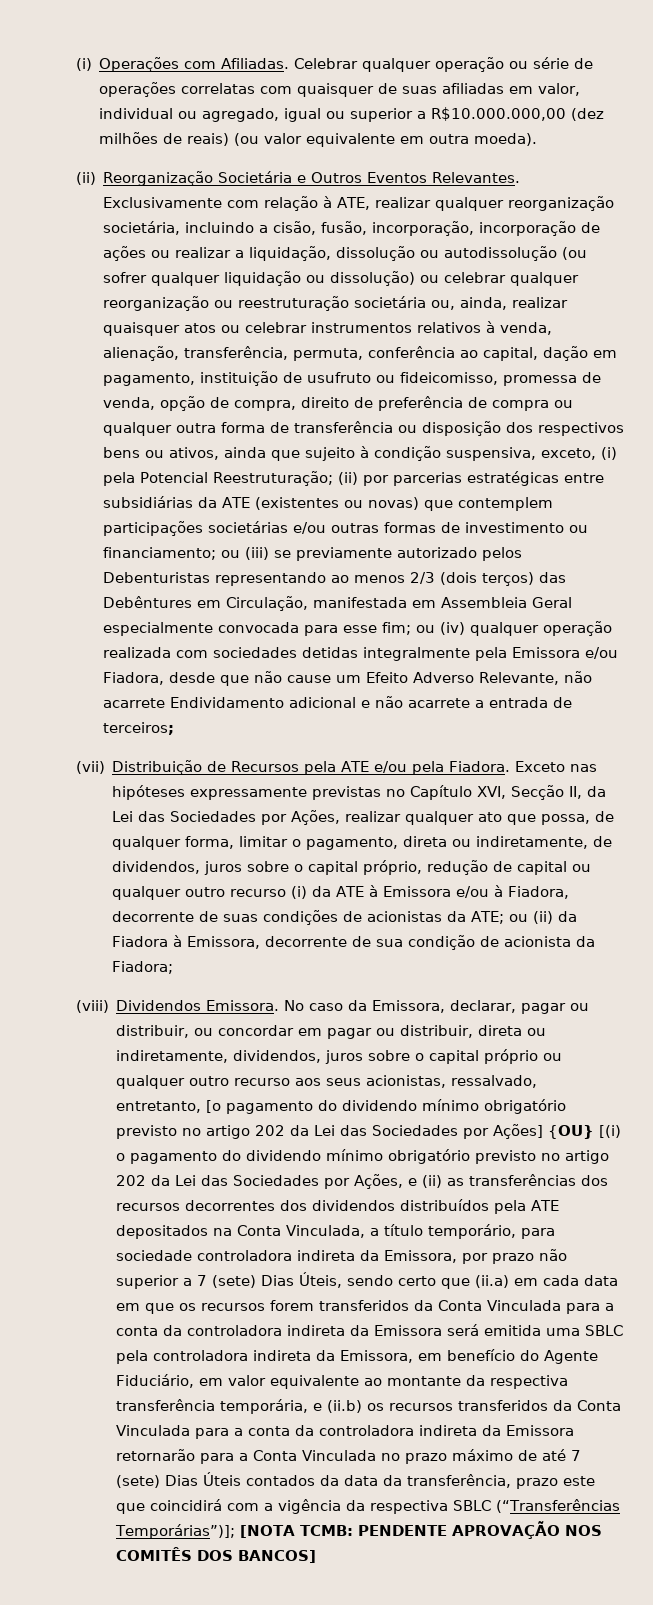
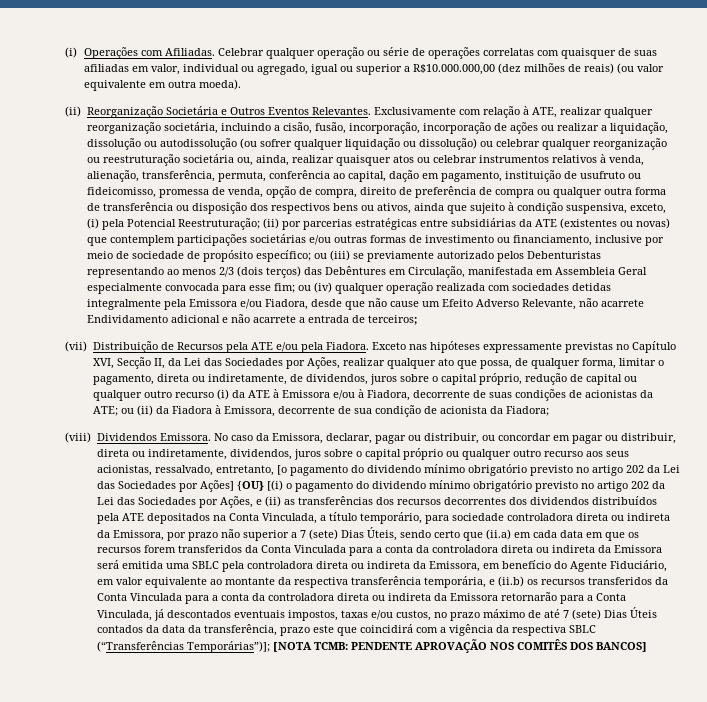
[102,547,216,560] financiamento; -> [512,235,664,246] [86,250,311,262] financiamento, inclusive por meio de sociedade de propósito específico;
(292, 1255) none -> [575,513,624,521] direta ou
(282, 1330) none -> [500,545,549,553] direta ou
(248, 1355) none -> [315,561,364,569] direta ou
(414, 1430) none -> [336,593,385,601] direta ou
[301,1450,376,1461] Vinculada -> [96,609,431,621] Vinculada, já descontados eventuais impostos, taxas e/ou custos,

